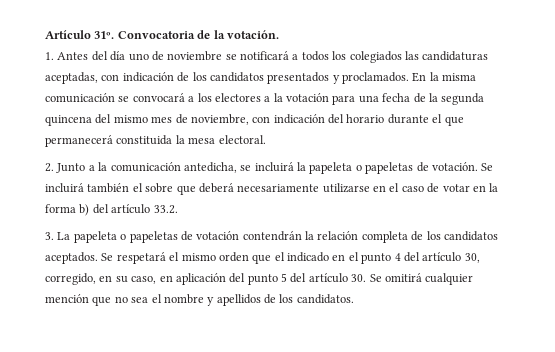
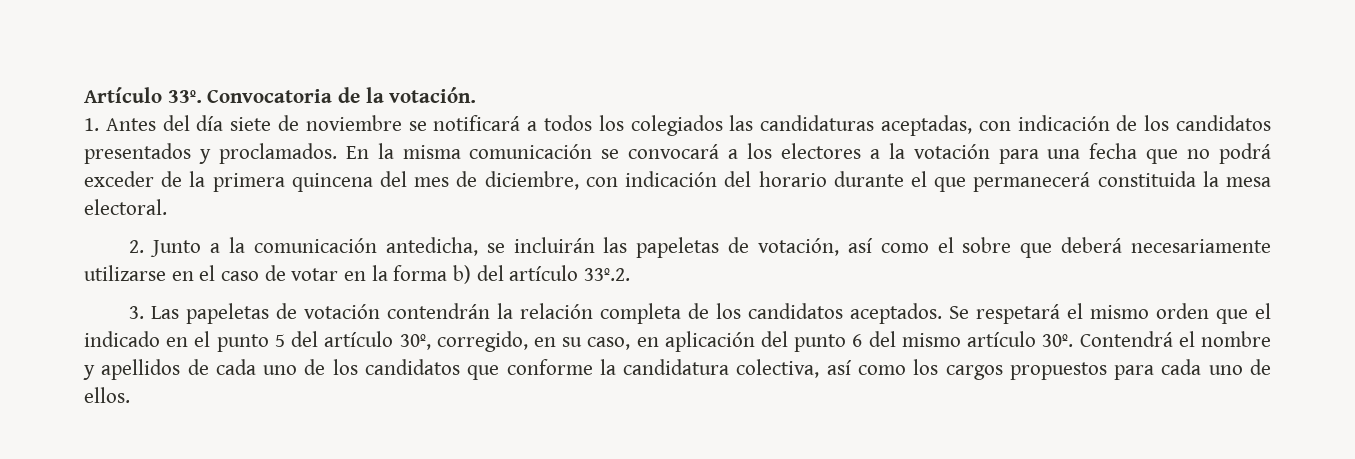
[94,31,115,39] 31º. -> [167,90,202,103] 33º.
[128,53,149,61] uno -> [230,117,272,131] siete
[413,93,485,105] de la segunda -> [1146,143,1271,164] [84,171,285,192] que no podrá exceder de la primera
[113,115,148,123] mismo -> (408, 179) none
[190,114,249,125] noviembre, -> [484,171,579,190] diciembre,
[254,162,494,174] [45,183,130,193] incluirá la papeleta o papeletas de votación. Se incluirá también -> [513,237,929,258] incluirán las papeletas de votación, así como
[153,205,178,214] 33.2. -> [584,268,631,281] 33º.2.
[57,231,127,243] La papeleta o -> [151,306,180,319] Las
[394,252,480,263] 4 del artículo 30, -> [274,331,431,350] 5 del artículo 30º,
[281,273,474,285] [45,294,149,306] 5 del artículo 30. Se omitirá cualquier mención que no sea -> [852,331,1173,347] 6 del mismo artículo 30º. Contendrá
[279,294,354,304] los candidatos. -> [215,359,1271,380] [84,387,130,403] cada uno de los candidatos que conforme la candidatura colectiva, así como los cargos propuestos para cada uno de ellos.

